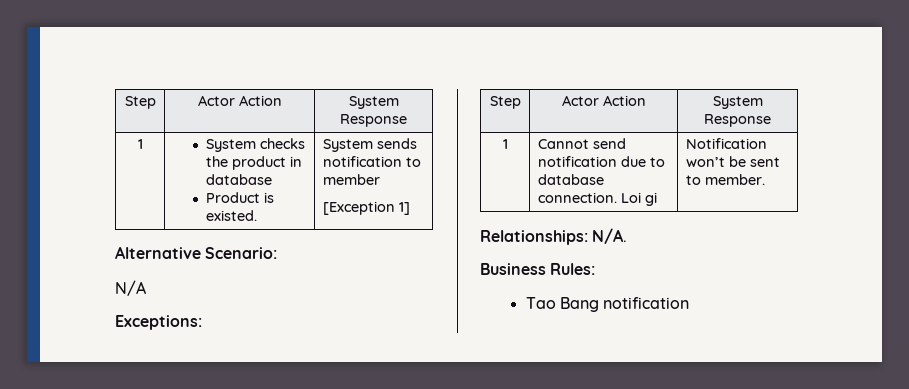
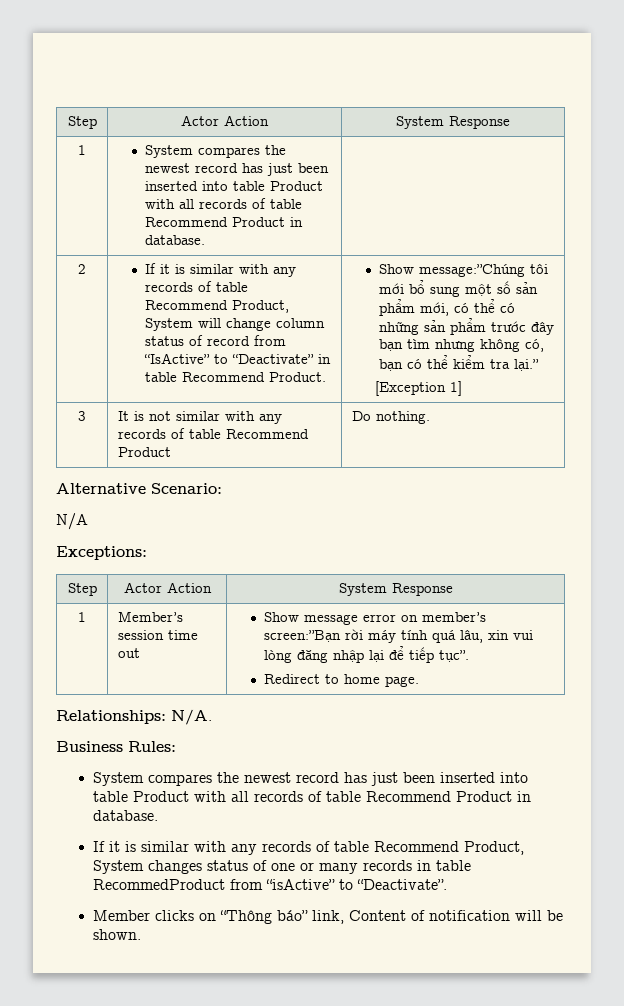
[259,138,305,149] [205,156,302,170] [205,174,272,185] [205,192,274,203] [205,210,257,221] [322,138,417,152] [322,156,421,167] [322,174,380,185] [322,201,410,215] checks the product in database // Product is existed. | System sends notification to member // [Exception 1] -> [198,145,287,158] [145,163,330,176] [145,181,324,191] [145,198,303,209] [145,217,304,227] [145,235,206,245] [78,264,86,274] [145,263,297,277] [145,281,249,292] [145,300,290,313] [145,318,326,331] [145,335,287,346] [144,353,332,364] [145,372,327,382] [379,263,549,277] [379,280,539,297] [379,299,516,316] [379,318,555,335] [379,338,545,352] [379,355,540,371] [374,381,462,396] [78,411,86,421] [117,411,282,424] [117,428,309,439] [117,447,171,457] [351,411,430,424] compares the newest record has just been inserted into table Product with all records of table Recommend Product in database. | // 2 | If it is similar with any records of table Recommend Product, System will change column status of record from “IsActive” to “Deactivate” in table Recommend Product. | Show message:”Chúng tôi mới bổ sung một số sản phẩm mới, có thể có những sản phẩm trước đây bạn tìm nhưng không có, bạn có thể kiểm tra lại.” // [Exception 1] // 3 | It is not similar with any records of table Recommend Product | Do nothing.
[537,138,626,149] [537,156,665,167] [537,174,604,185] [537,192,657,206] [685,138,767,149] [685,156,780,167] [685,174,765,185] [480,228,628,245] [480,263,596,275] [525,297,690,312] Cannot send notification due to database connection. Loi gi | Notification won’t be sent to member. // Relationships: N/A. // Business Rules: // Tao Bang notification -> [117,611,183,622] [117,630,198,640] [117,648,140,658] [264,612,487,625] [264,629,534,643] [264,646,470,663] [264,674,420,687] [56,709,212,725] [56,741,176,752] [93,772,529,786] [93,791,532,802] [93,810,159,821] [93,841,525,855] [93,860,472,874] [93,879,448,890] [93,910,564,924] [93,929,142,940] Member’s session time out | Show message error on member’s screen:”Bạn rời máy tính quá lâu, xin vui lòng đăng nhập lại để tiếp tục”. // Redirect to home page. // Relationships: N/A. // Business Rules: // System compares the newest record has just been inserted into table Product with all records of table Recommend Product in database. // If it is similar with any records of table Recommend Product, System changes status of one or many records in table RecommedProduct from “isActive” to “Deactivate”. // Member clicks on “Thông báo” link, Content of notification will be shown.

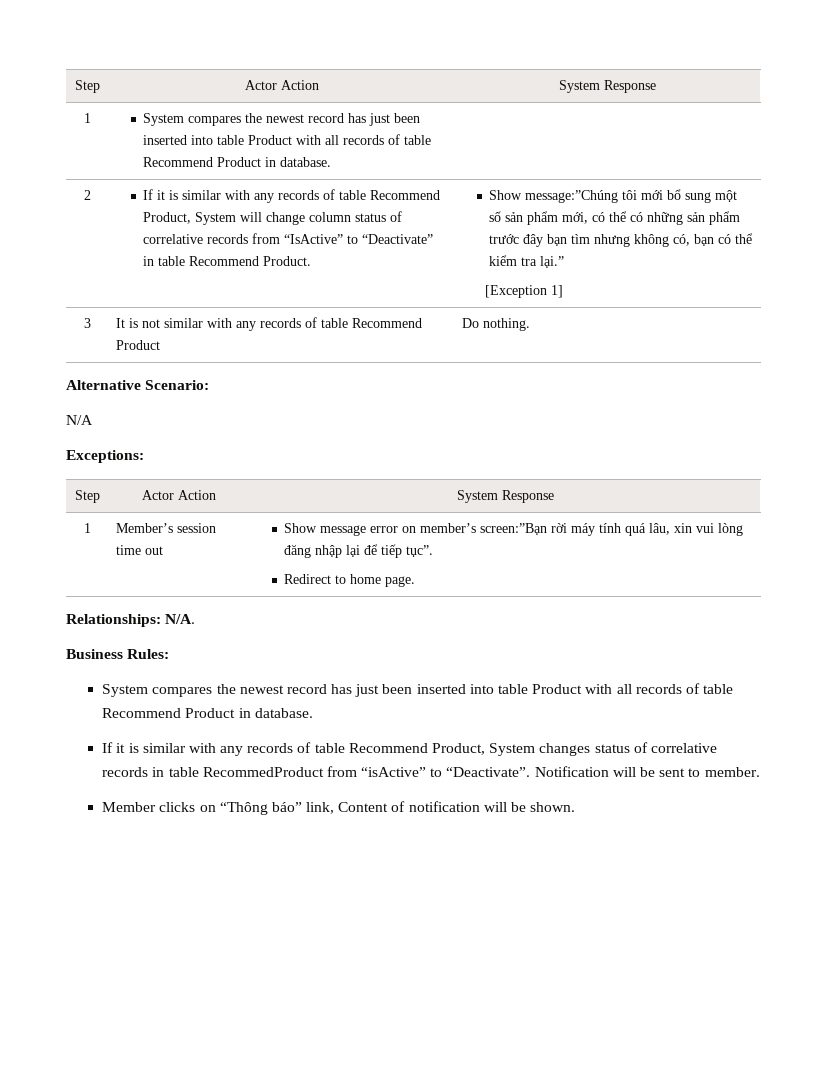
[207,336,251,346] record -> [143,234,249,244] correlative records
[271,862,359,874] one or many -> [650,743,717,753] correlative
(448, 884) none -> [534,766,760,777] Notification will be sent to member.

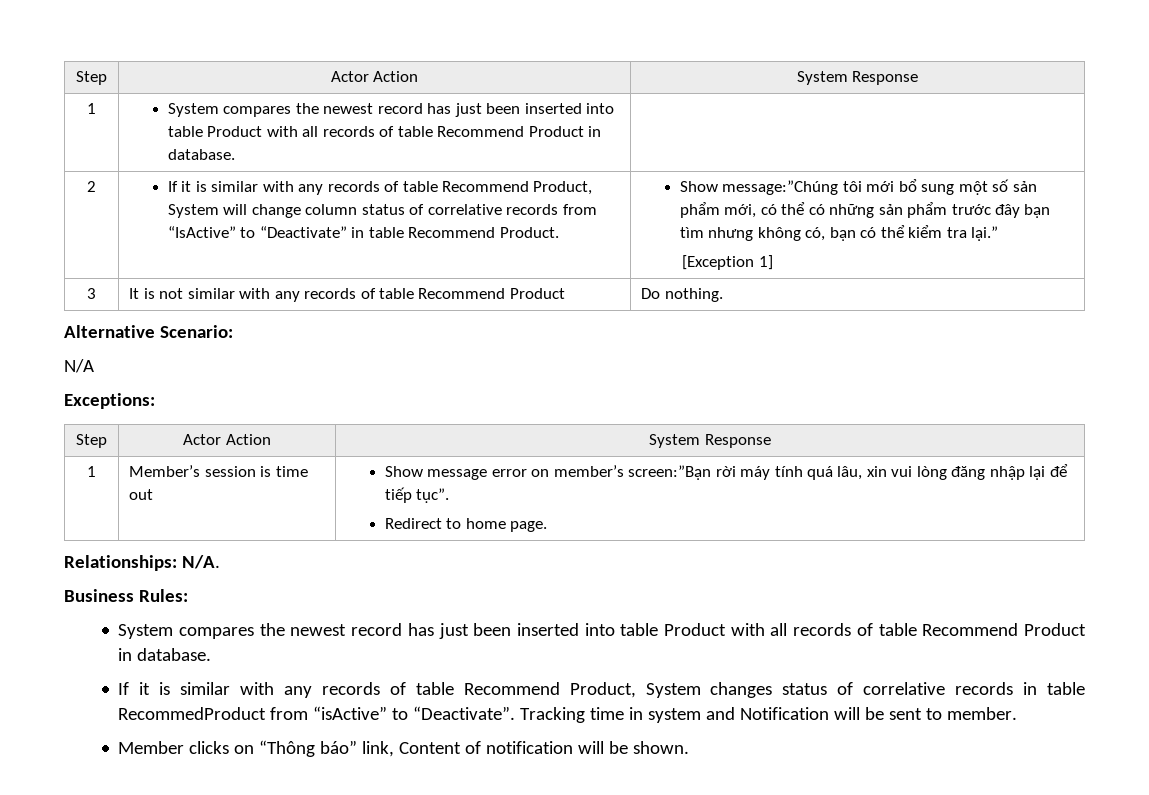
(217, 528) none -> [260,466,272,477] is
(531, 772) none -> [520,707,736,723] Tracking time in system and

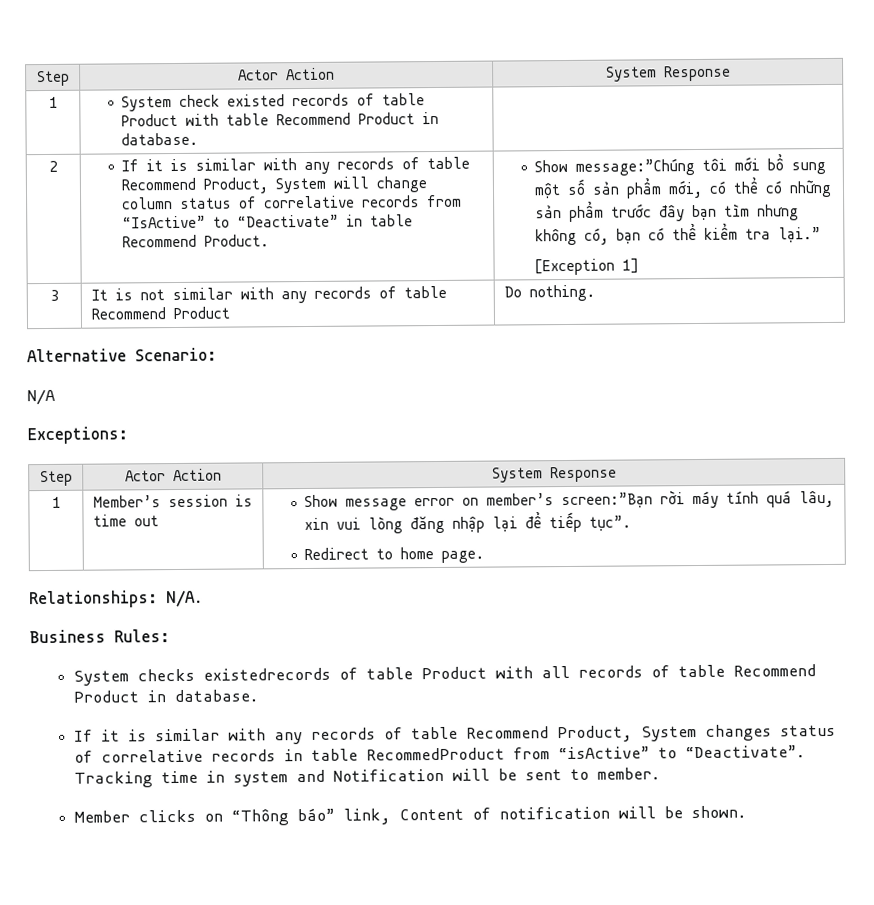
[223,103,614,117] [167,126,395,137] compares the newest record has just been inserted into table Product with all records of -> [179,93,426,107] [121,113,220,127] check existed records of table Product with
[179,623,615,639] compares the newest record has just been inserted into -> [136,667,358,682] checks existedrecords of

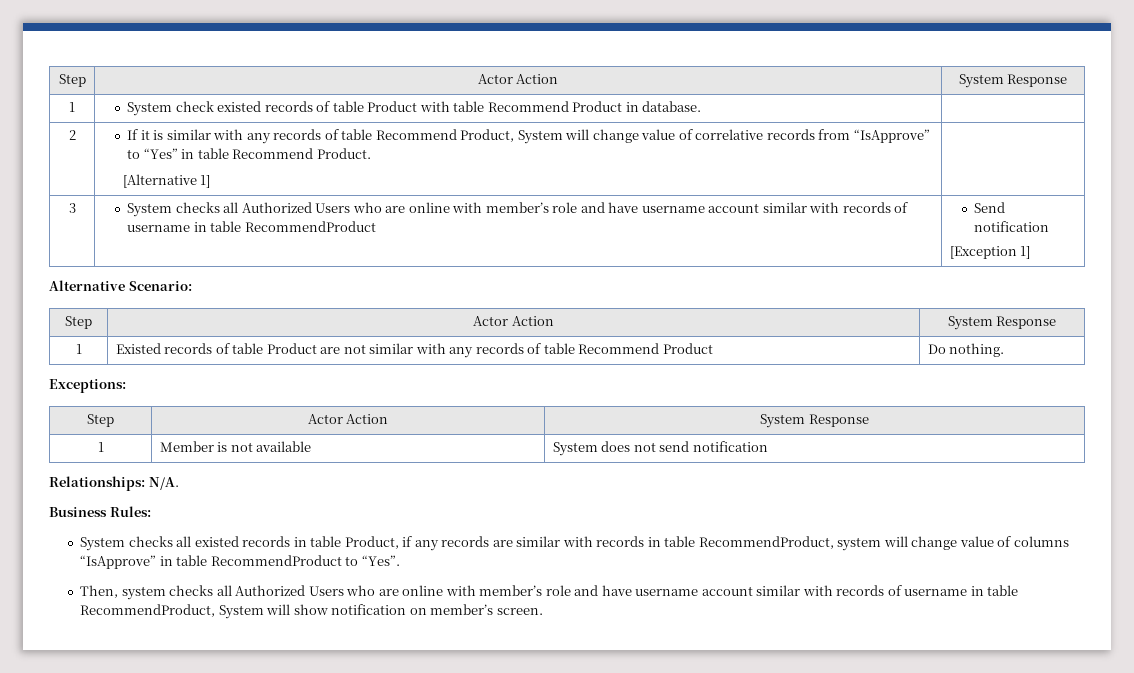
[122,197,233,210] column status -> [641,129,676,140] value
[122,214,340,229] “IsActive” to “Deactivate” -> [853,129,930,143] [127,148,178,159] “IsApprove” to “Yes”
[534,153,827,176] [534,176,833,199] [535,200,800,222] [535,222,822,246] [534,258,640,276] [49,289,59,301] [90,288,133,301] | Show message:”Chúng tôi mới bổ sung một số sản phẩm mới, có thể có những sản phẩm trước đây bạn tìm nhưng không có, bạn có thể kiểm tra lại.” // [Exception 1] // 3 | It is -> [122,174,211,188] [68,203,76,213] [127,202,909,217] [127,221,376,232] [974,202,1006,213] [974,221,1050,232] [949,246,1031,259] [49,280,192,291] [65,316,92,329] [473,316,554,326] [947,316,1057,330] [75,344,82,354] [115,343,341,354] // [Alternative 1] | // 3 | System checks all Authorized Users who are online with member’s role and have username account similar with records of username in table RecommendProduct | Send notification // [Exception 1] // Alternative Scenario: // Step | Actor Action | System Response // 1 | Existed records of table Product are
[27,347,217,363] [27,388,56,406] // Alternative Scenario: // N/A -> (1005, 350) none
[92,494,253,508] [92,514,159,527] [304,490,835,511] [304,511,632,534] [304,547,485,563] Member’s session is time out | Show message error on member’s screen:”Bạn rời máy tính quá lâu, xin vui lòng đăng nhập lại để tiếp tục”. // Redirect to home page. -> [159,441,312,452] [552,441,768,456] Member is not available | System does not send notification
[202,664,816,681] [72,689,259,703] [73,724,836,745] [73,745,806,763] [73,767,661,788] [73,805,747,826] existedrecords of table Product with all records of table Recommend Product in database. // If it is similar with any records of table Recommend Product, System changes status of correlative records in table RecommedProduct from “isActive” to “Deactivate”. Tracking time in system and Notification will be sent to member. // Member clicks on “Thông báo” link, Content of notification will be shown. -> [176,536,1069,551] [80,555,400,569] [80,585,1019,600] [80,604,543,619] all existed records in table Product, if any records are similar with records in table RecommendProduct, system will change value of columns “IsApprove” in table RecommendProduct to “Yes”. // Then, system checks all Authorized Users who are online with member’s role and have username account similar with records of username in table RecommendProduct, System will show notification on member’s screen.

